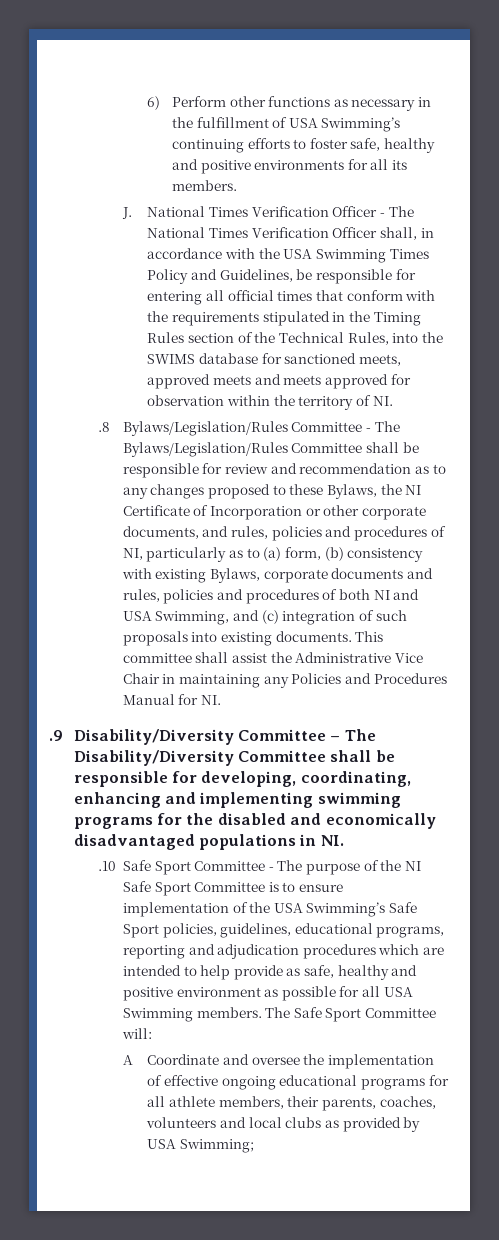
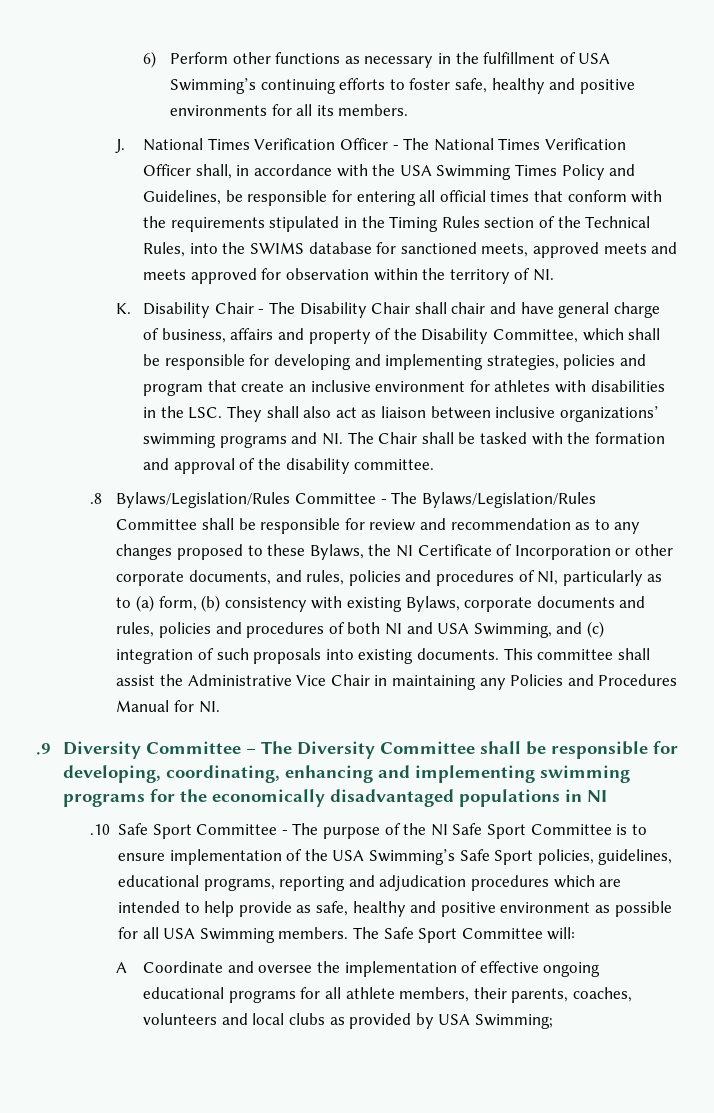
(393, 401) none -> [116,302,660,318] [143,328,661,344] [143,354,646,370] [143,380,665,396] [143,406,659,422] [143,432,665,448] [143,458,435,474] // K. Disability Chair - The Disability Chair shall chair and have general charge of business, affairs and property of the Disability Committee, which shall be responsible for developing and implementing strategies, policies and program that create an inclusive environment for athletes with disabilities in the LSC. They shall also act as liaison between inclusive organizations’ swimming programs and NI. The Chair shall be tasked with the formation and approval of the disability committee.
[73,729,376,745] [73,750,234,766] Disability/Diversity Committee – The Disability/Diversity -> [62,741,375,759] Diversity Committee – The Diversity
[217,813,322,825] disabled and -> (207, 795) none
[320,835,344,846] NI. -> [586,790,607,802] NI

